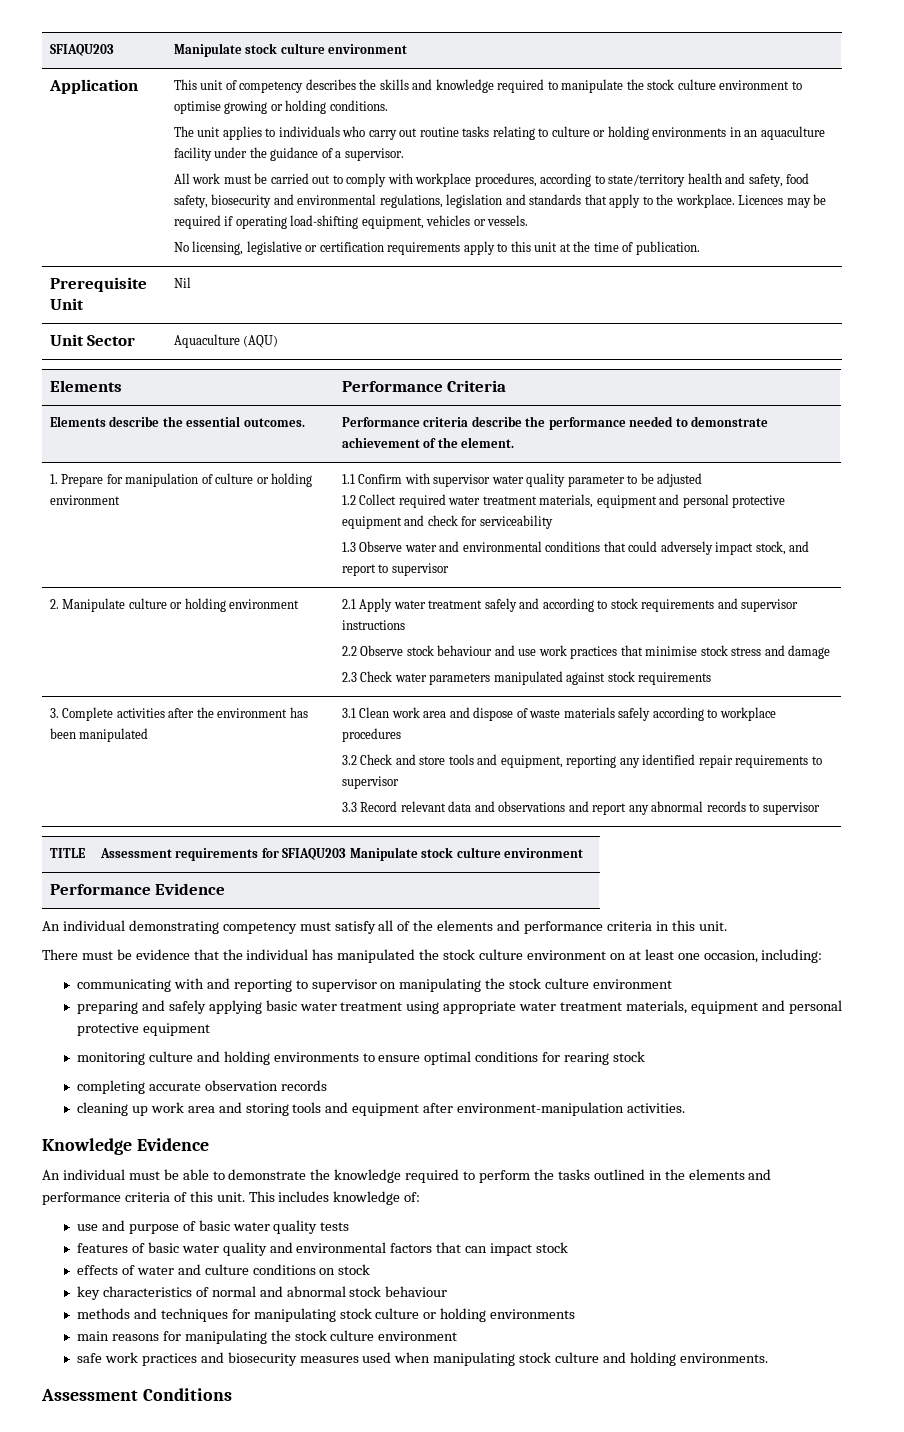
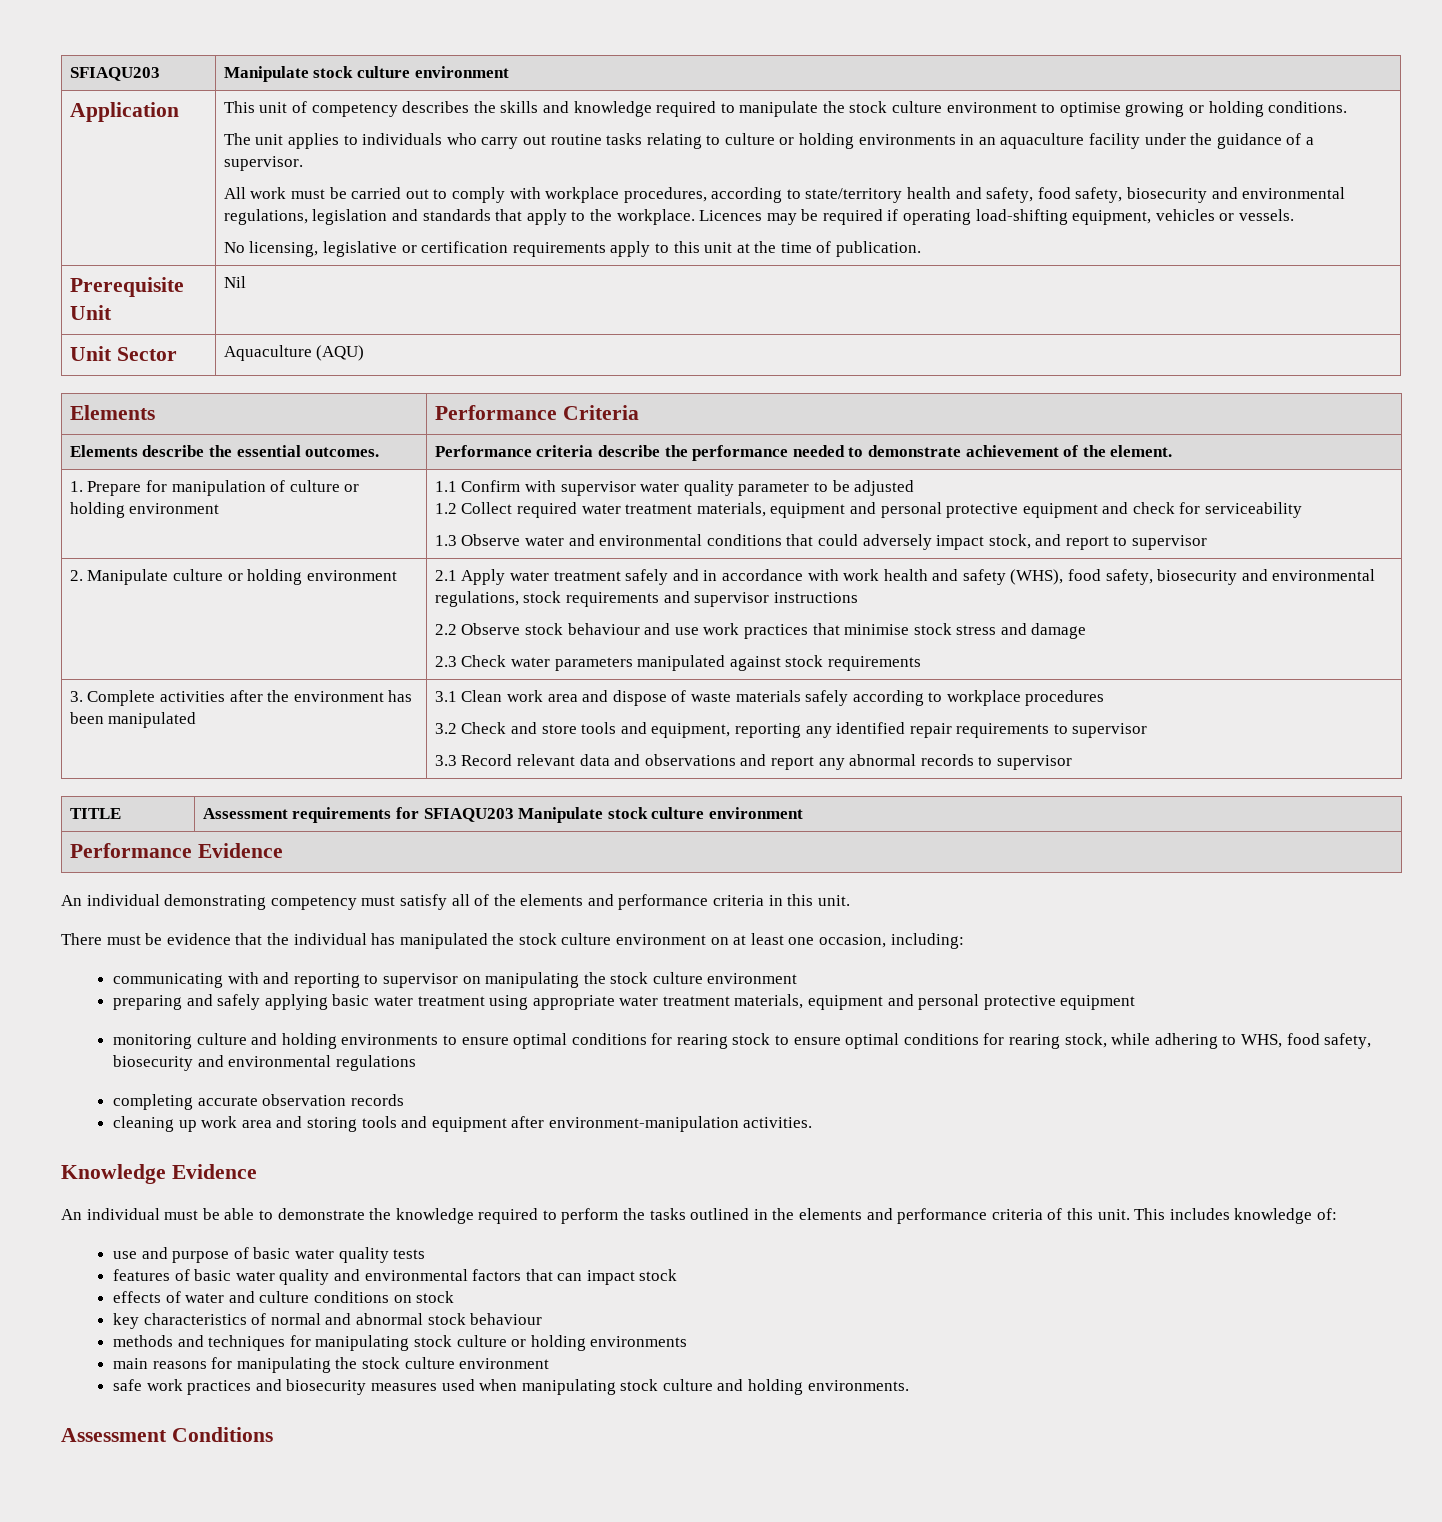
[542,598,608,612] according to -> [703,569,1376,585] [434,591,519,607] in accordance with work health and safety (WHS), food safety, biosecurity and environmental regulations,
(646, 1056) none -> [775,1033,1372,1049] [112,1055,416,1071] to ensure optimal conditions for rearing stock, while adhering to WHS, food safety, biosecurity and environmental regulations

